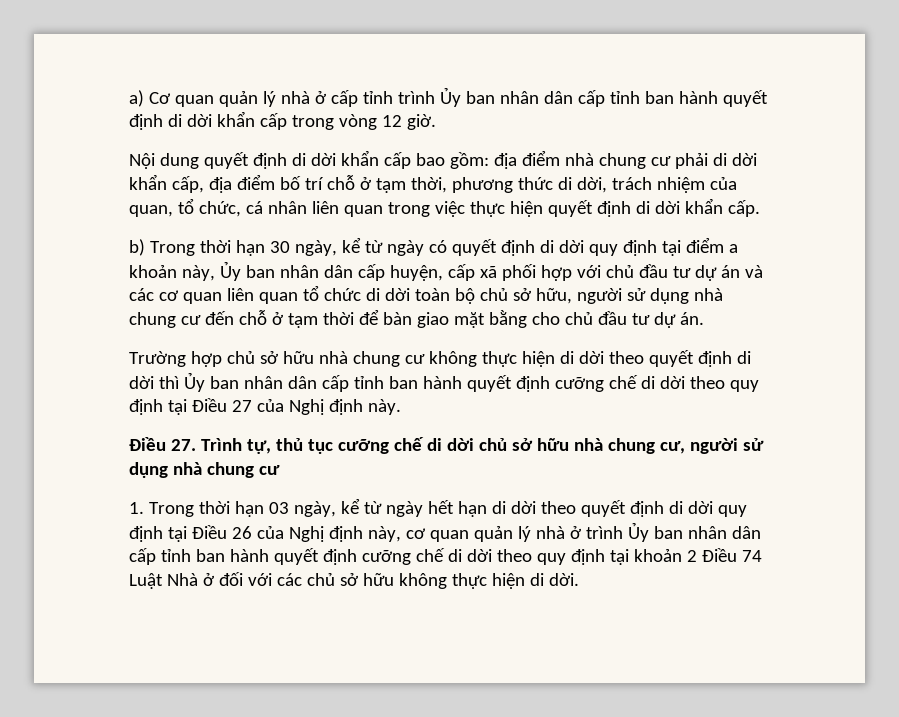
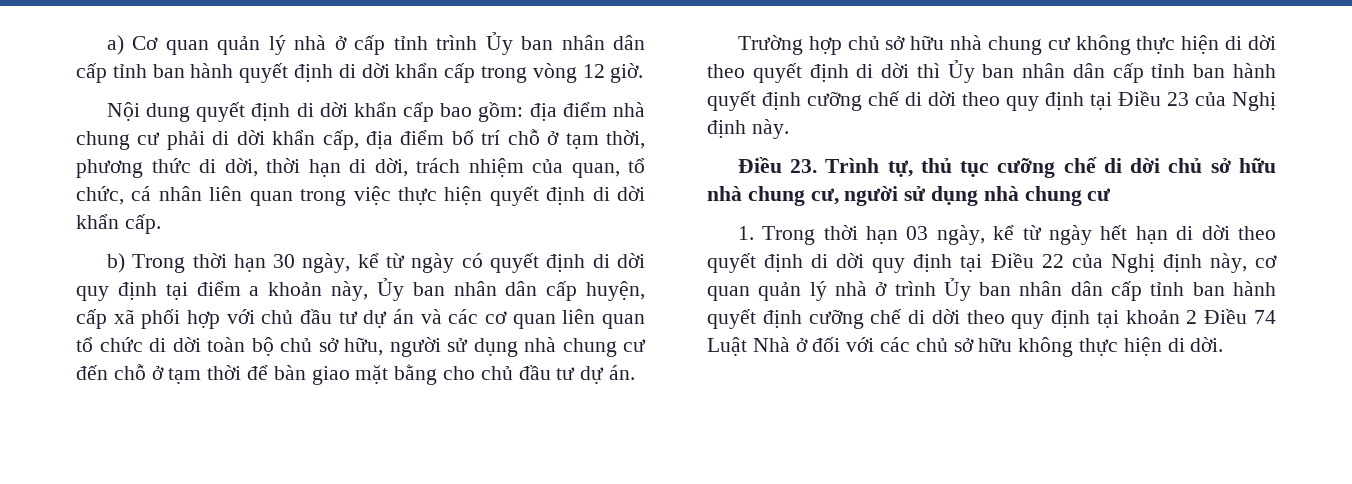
(607, 185) none -> [266,158,408,177] thời hạn di dời,
[231,400,252,412] 27 -> [1167,92,1189,106] 23
[170,439,196,451] 27. -> [790,159,818,173] 23.
[231,526,252,539] 26 -> [1041,254,1064,268] 22

